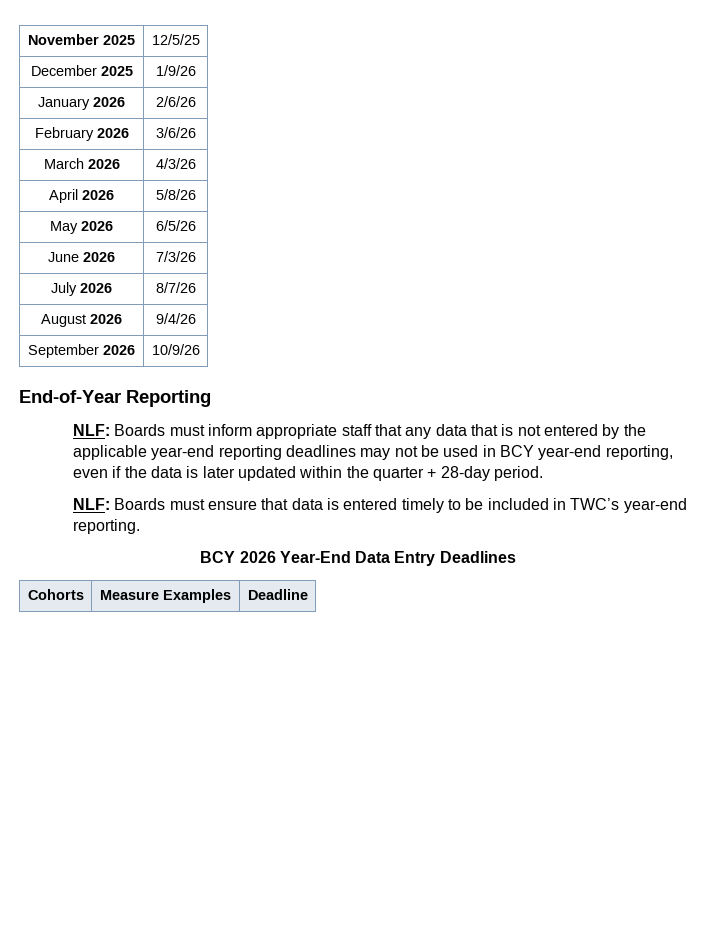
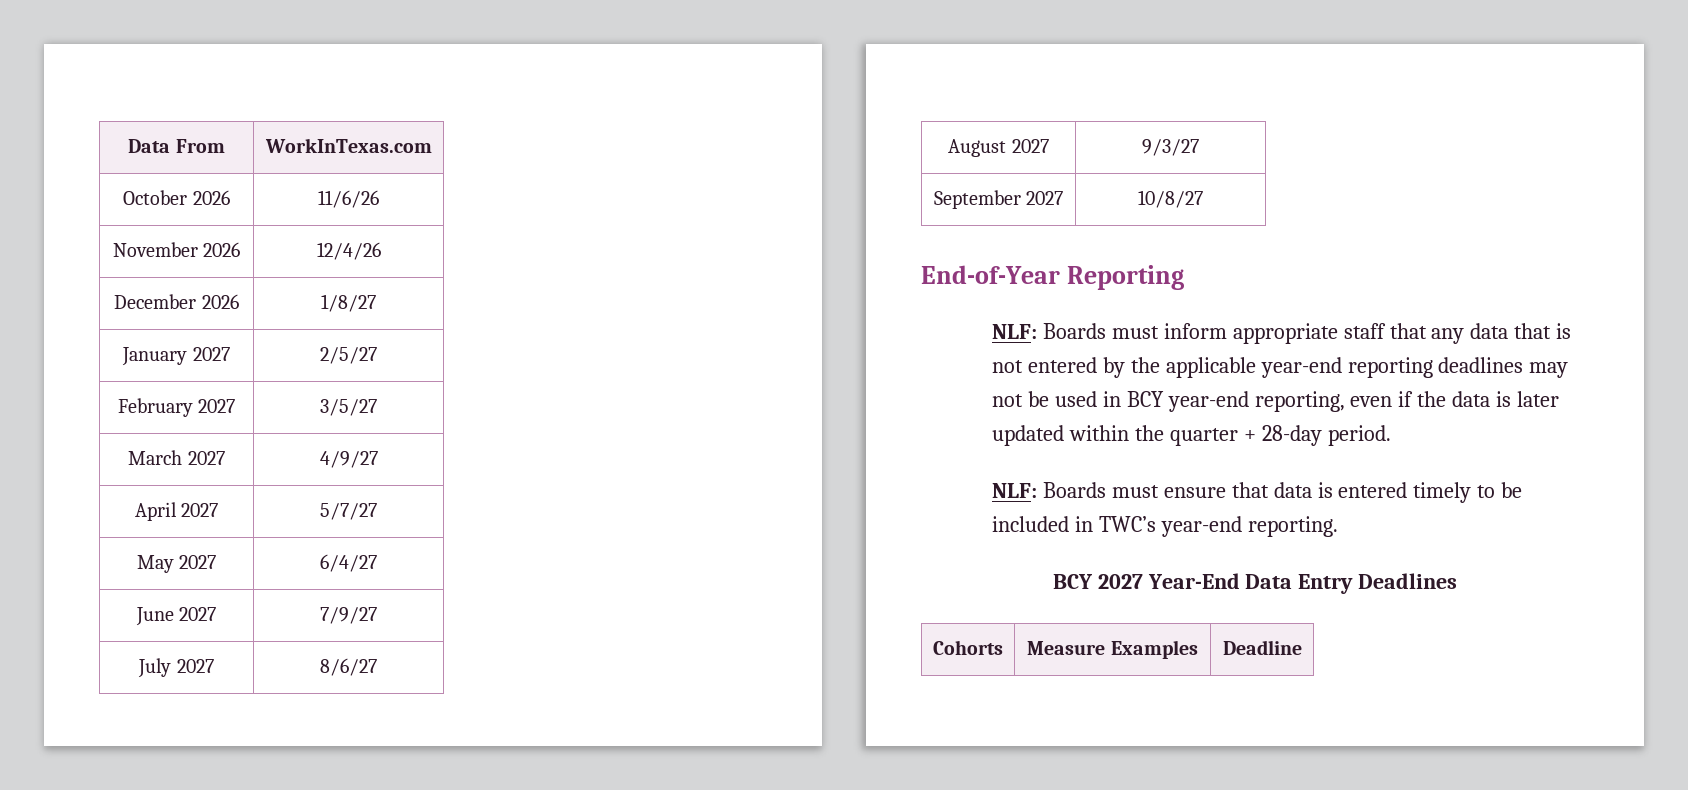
[28,34,135,45] [151,34,200,45] November 2025 | 12/5/25 -> [128,139,225,153] [264,138,432,153] [123,190,230,205] [318,190,379,208] [112,242,241,257] [316,242,381,260] Data From | WorkInTexas.com // October 2026 | 11/6/26 // November 2026 | 12/4/26
[100,66,133,76] [155,65,196,76] 2025 | 1/9/26 -> [201,294,239,309] [321,294,376,312] 2026 | 1/8/27
[93,97,125,107] [155,96,196,107] 2026 | 2/6/26 -> [192,347,230,361] [320,347,377,364] 2027 | 2/5/27
[96,128,129,138] [155,127,196,138] 2026 | 3/6/26 -> [198,399,236,413] [320,399,377,416] 2027 | 3/5/27
[87,159,120,169] [155,158,196,169] 2026 | 4/3/26 -> [187,451,225,465] [319,451,378,468] 2027 | 4/9/27
[82,190,114,200] [155,189,196,200] 2026 | 5/8/26 -> [181,503,219,517] [320,503,377,520] 2027 | 5/7/27
[81,221,113,231] [155,220,196,231] 2026 | 6/5/26 -> [179,555,217,569] [320,554,377,572] 2027 | 6/4/27
[83,252,115,262] [155,251,196,262] 2026 | 7/3/26 -> [179,607,217,621] [320,607,377,624] 2027 | 7/9/27
[80,283,112,293] [155,282,196,293] 2026 | 8/7/26 -> [176,659,214,673] [320,658,377,676] 2027 | 8/6/27
[90,314,122,324] [155,313,196,324] 2026 | 9/4/26 -> [1011,139,1049,153] [1142,139,1199,156] 2027 | 9/3/27
[103,345,135,355] [151,344,200,355] 2026 | 10/9/26 -> [1026,191,1064,205] [1138,190,1203,208] 2027 | 10/8/27
[239,551,276,563] 2026 -> [1097,574,1143,589] 2027

